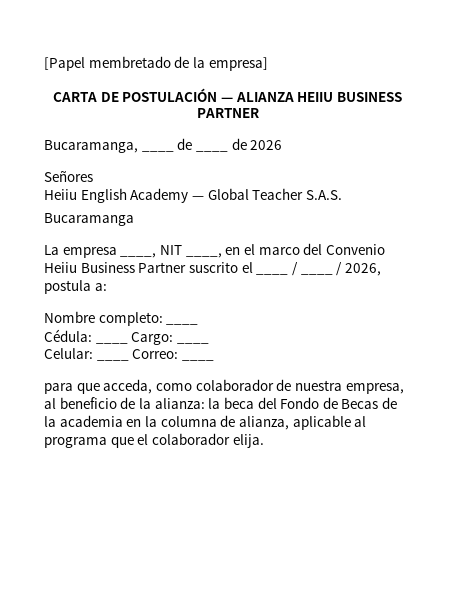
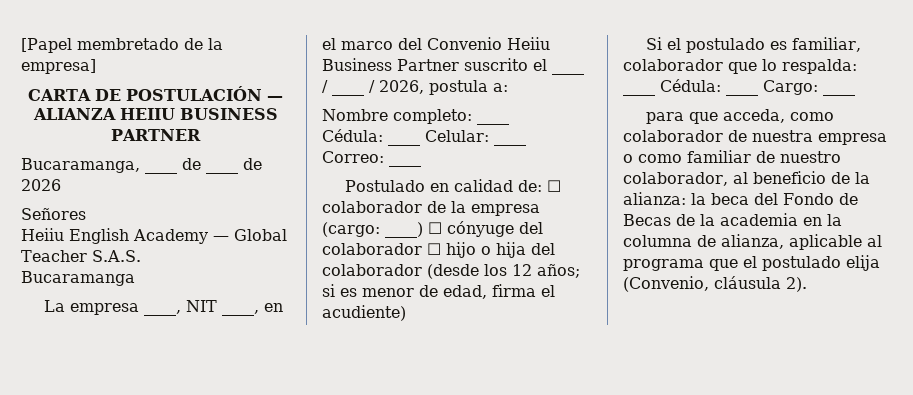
[131,332,209,345] Cargo: ____ // -> (420, 144) none
(214, 360) none -> [345,179,562,192] [322,201,540,216] [322,221,543,238] [322,242,555,258] [322,264,580,279] [322,284,555,299] [322,305,406,321] [646,37,862,53] [623,59,857,74] [623,92,655,96] [660,79,721,92] [726,80,855,96] // Postulado en calidad de: ☐ colaborador de la empresa (cargo: ____) ☐ cónyuge del colaborador ☐ hijo o hija del colaborador (desde los 12 años; si es menor de edad, firma el acudiente) // Si el postulado es familiar, colaborador que lo respalda: ____ Cédula: ____ Cargo: ____
[345,383,404,394] empresa, -> [818,133,887,145] [623,150,841,163] [623,172,728,186] empresa o como familiar de nuestro colaborador,
[151,433,264,448] colaborador elija. -> [762,255,880,271] [623,276,807,292] postulado elija (Convenio, cláusula 2).

